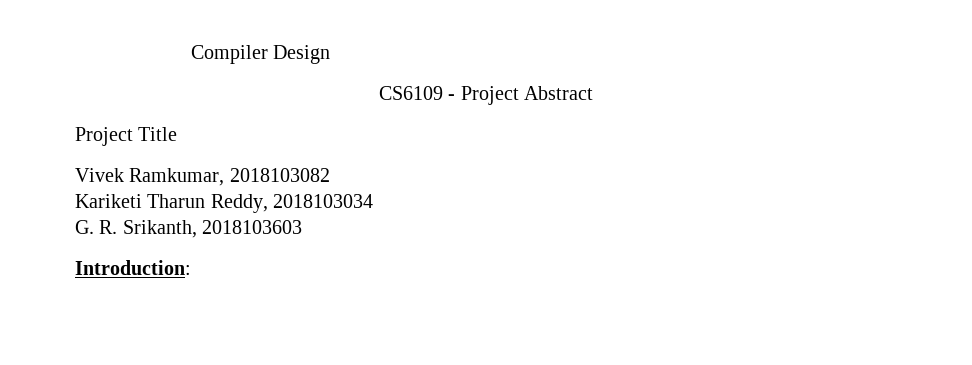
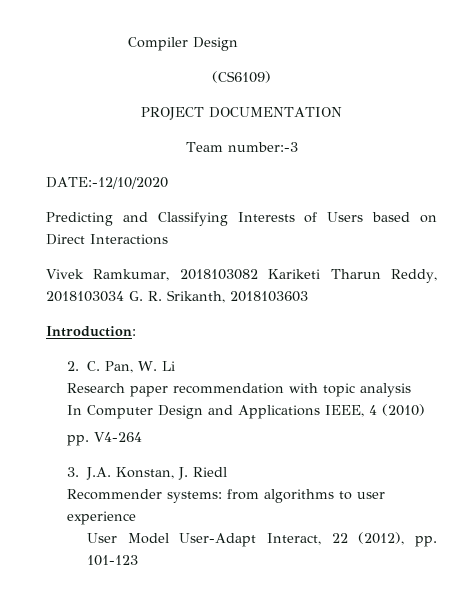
[378,86,594,105] [75,127,178,146] CS6109 - Project Abstract // Project Title -> [212,71,271,83] [141,107,343,120] [185,142,298,152] [46,177,168,189] [46,212,437,226] [46,234,168,245] (CS6109) // PROJECT DOCUMENTATION // Team number:-3 // DATE:-12/10/2020 // Predicting and Classifying Interests of Users based on Direct Interactions
(330, 175) // -> (258, 274) none
(374, 201) // -> (124, 296) none
(191, 267) none -> [66,361,175,373] [66,383,411,397] [66,404,425,419] [66,432,142,446] [66,467,228,480] [66,489,385,503] [66,511,136,525] [87,532,437,547] [87,555,139,566] // 2. C. Pan, W. Li // Research paper recommendation with topic analysis // In Computer Design and Applications IEEE, 4 (2010) // pp. V4-264 // 3. J.A. Konstan, J. Riedl // Recommender systems: from algorithms to user experience // User Model User-Adapt Interact, 22 (2012), pp. 101-123

